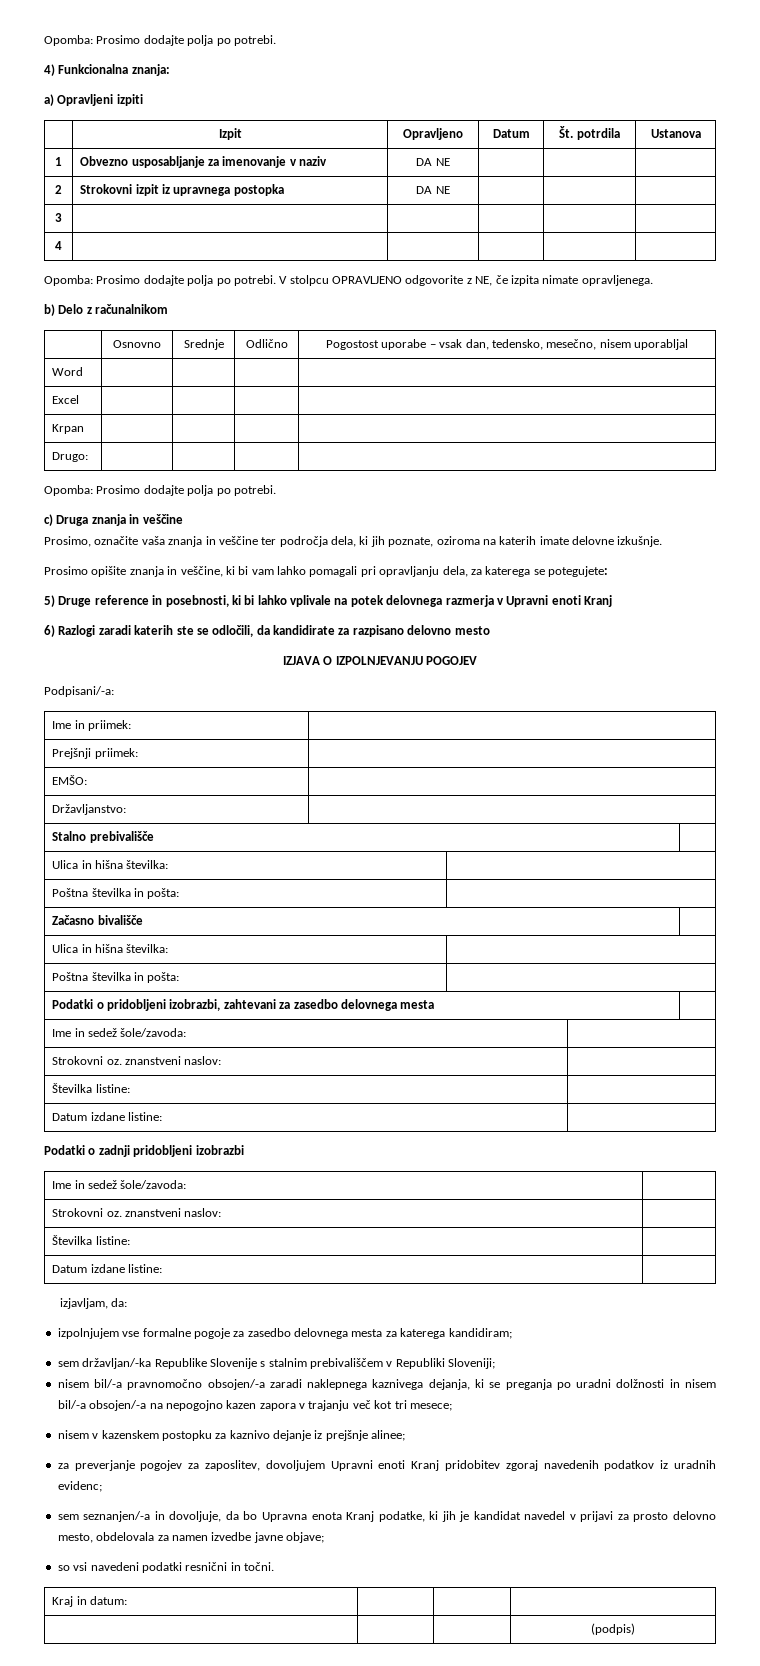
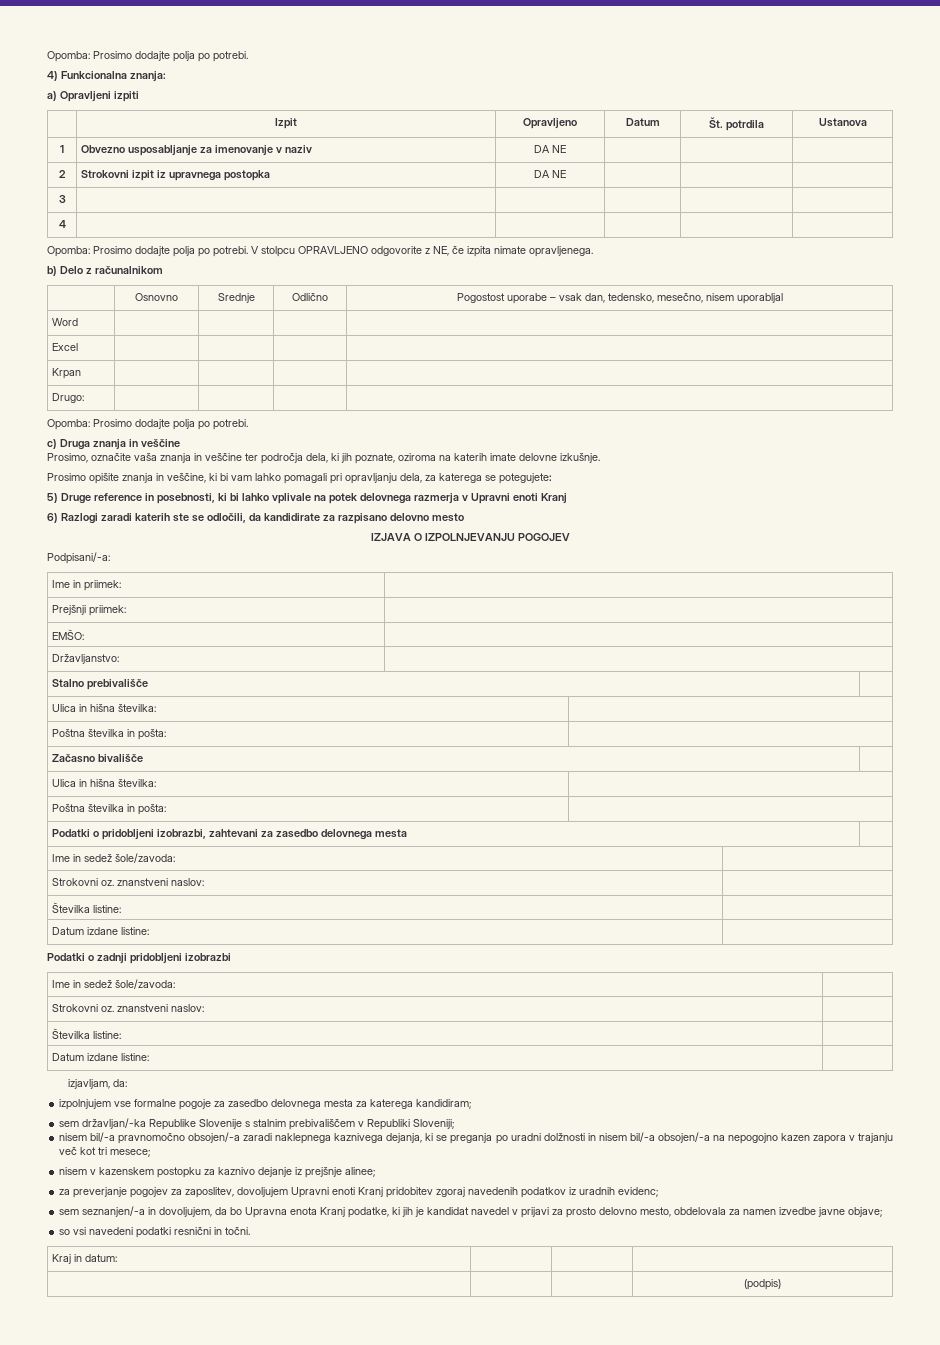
[169,1511,222,1522] dovoljuje, -> [159,1207,213,1217] dovoljujem,

